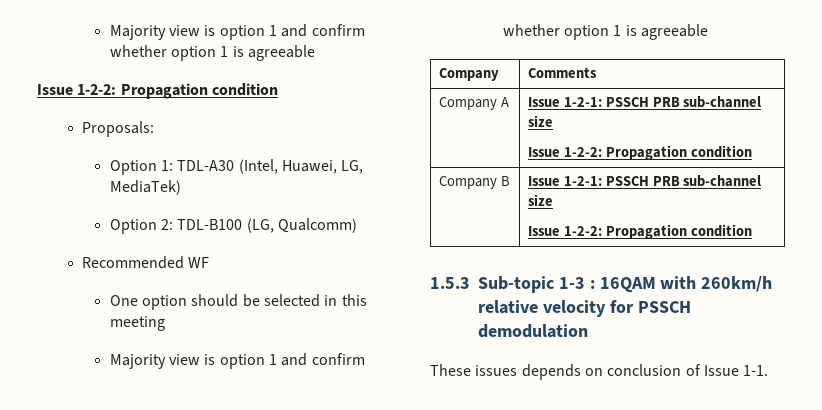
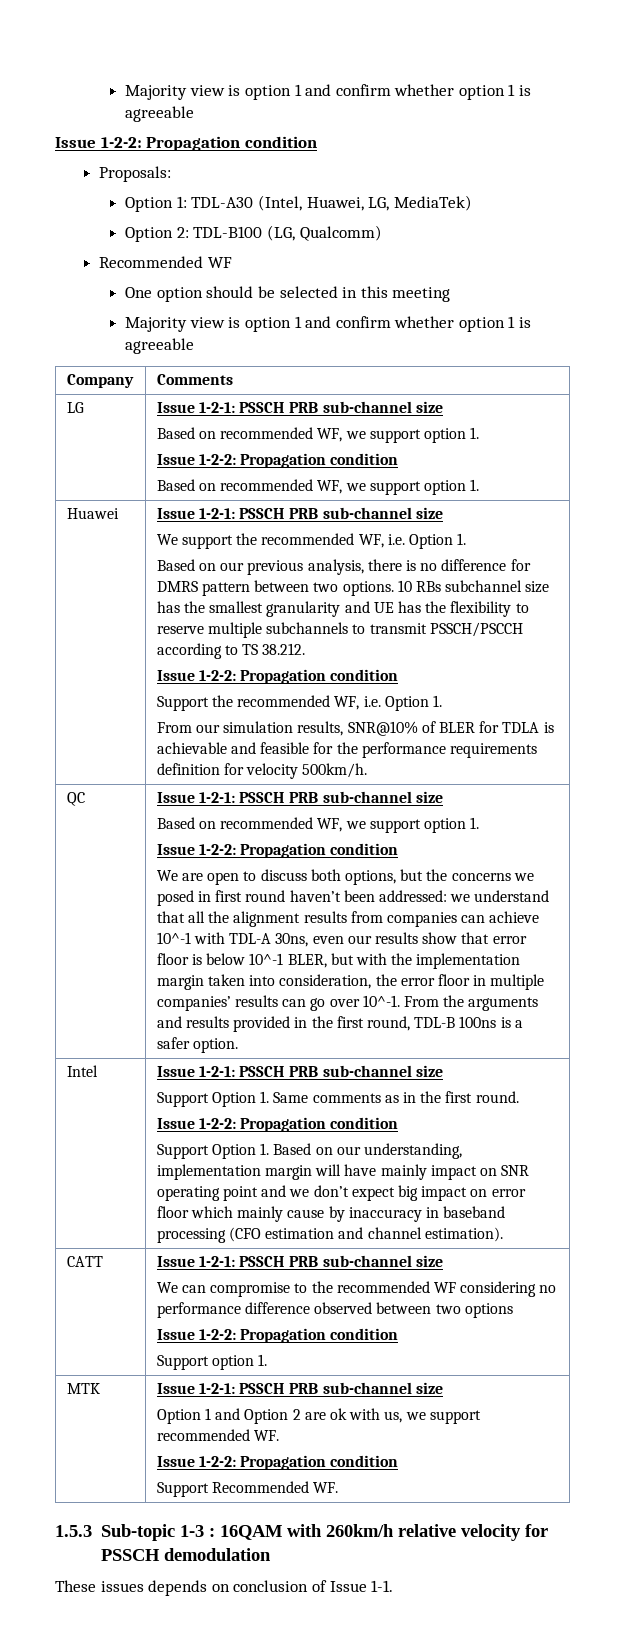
[438,97,509,110] [527,96,762,108] [527,115,553,127] [527,145,752,160] [438,176,510,189] [527,175,762,187] [527,194,553,206] [527,224,752,239] Company A | Issue 1-2-1: PSSCH PRB sub-channel size // Issue 1-2-2: Propagation condition // Company B | Issue 1-2-1: PSSCH PRB sub-channel size // Issue 1-2-2: Propagation condition -> [66,402,84,413] [156,401,443,413] [156,427,480,443] [156,453,399,468] [156,479,480,495] [66,508,119,519] [156,507,443,519] [156,533,467,549] [156,559,531,575] [156,580,550,596] [156,601,529,617] [156,622,523,638] [156,643,306,659] [156,669,399,684] [156,695,443,711] [156,721,554,736] [156,742,538,758] [156,763,368,779] [66,792,85,806] [156,791,443,803] [156,817,480,833] [156,843,399,858] [156,869,534,885] [156,890,550,906] [156,911,540,927] [156,932,527,947] [156,953,521,969] [156,974,545,990] [156,995,539,1011] [156,1016,523,1032] [156,1037,239,1053] [66,1065,98,1077] [156,1065,443,1077] [156,1091,519,1107] [156,1117,399,1132] [156,1143,463,1159] [156,1164,530,1180] [156,1185,526,1201] [156,1206,506,1222] [156,1227,503,1243] [66,1256,103,1267] [156,1255,443,1267] [156,1281,557,1297] [156,1302,513,1318] [156,1328,399,1343] [156,1354,268,1370] [66,1383,100,1394] [156,1382,443,1394] [156,1408,481,1424] [156,1429,280,1441] [156,1455,399,1470] [156,1481,339,1497] LG | Issue 1-2-1: PSSCH PRB sub-channel size // Based on recommended WF, we support option 1. // Issue 1-2-2: Propagation condition // Based on recommended WF, we support option 1. // Huawei | Issue 1-2-1: PSSCH PRB sub-channel size // We support the recommended WF, i.e. Option 1. // Based on our previous analysis, there is no difference for DMRS pattern between two options. 10 RBs subchannel size has the smallest granularity and UE has the flexibility to reserve multiple subchannels to transmit PSSCH/PSCCH according to TS 38.212. // Issue 1-2-2: Propagation condition // Support the recommended WF, i.e. Option 1. // From our simulation results, SNR@10% of BLER for TDLA is achievable and feasible for the performance requirements definition for velocity 500km/h. // QC | Issue 1-2-1: PSSCH PRB sub-channel size // Based on recommended WF, we support option 1. // Issue 1-2-2: Propagation condition // We are open to discuss both options, but the concerns we posed in first round haven’t been addressed: we understand that all the alignment results from companies can achieve 10^-1 with TDL-A 30ns, even our results show that error floor is below 10^-1 BLER, but with the implementation margin taken into consideration, the error floor in multiple companies’ results can go over 10^-1. From the arguments and results provided in the first round, TDL-B 100ns is a safer option. // Intel | Issue 1-2-1: PSSCH PRB sub-channel size // Support Option 1. Same comments as in the first round. // Issue 1-2-2: Propagation condition // Support Option 1. Based on our understanding, implementation margin will have mainly impact on SNR operating point and we don’t expect big impact on error floor which mainly cause by inaccuracy in baseband processing (CFO estimation and channel estimation). // CATT | Issue 1-2-1: PSSCH PRB sub-channel size // We can compromise to the recommended WF considering no performance difference observed between two options // Issue 1-2-2: Propagation condition // Support option 1. // MTK | Issue 1-2-1: PSSCH PRB sub-channel size // Option 1 and Option 2 are ok with us, we support recommended WF. // Issue 1-2-2: Propagation condition // Support Recommended WF.

